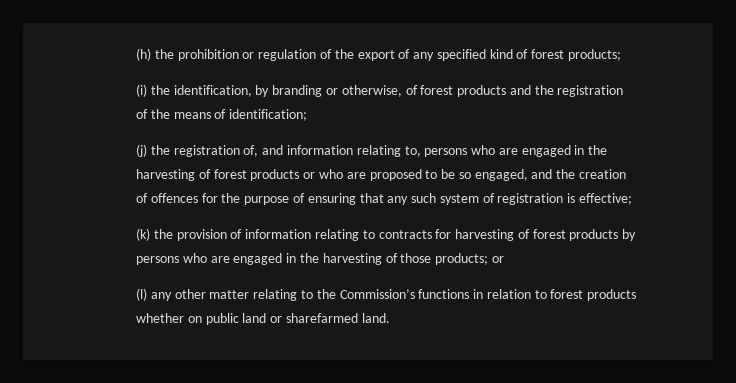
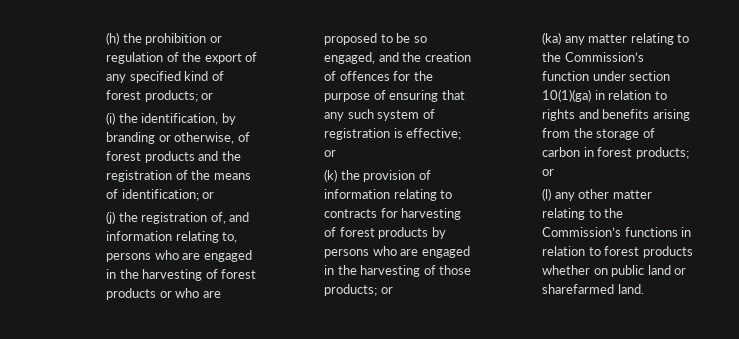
(622, 55) none -> [201,93,214,100] or
(308, 115) none -> [202,192,215,199] or
(633, 199) none -> [324,150,337,157] or
(504, 259) none -> [542,32,689,45] [542,52,644,62] [542,71,671,81] [542,89,667,102] [542,109,690,121] [542,128,655,140] [542,147,689,159] [542,169,555,176] // (ka) any matter relating to the Commission’s function under section 10(1)(ga) in relation to rights and benefits arising from the storage of carbon in forest products; or

